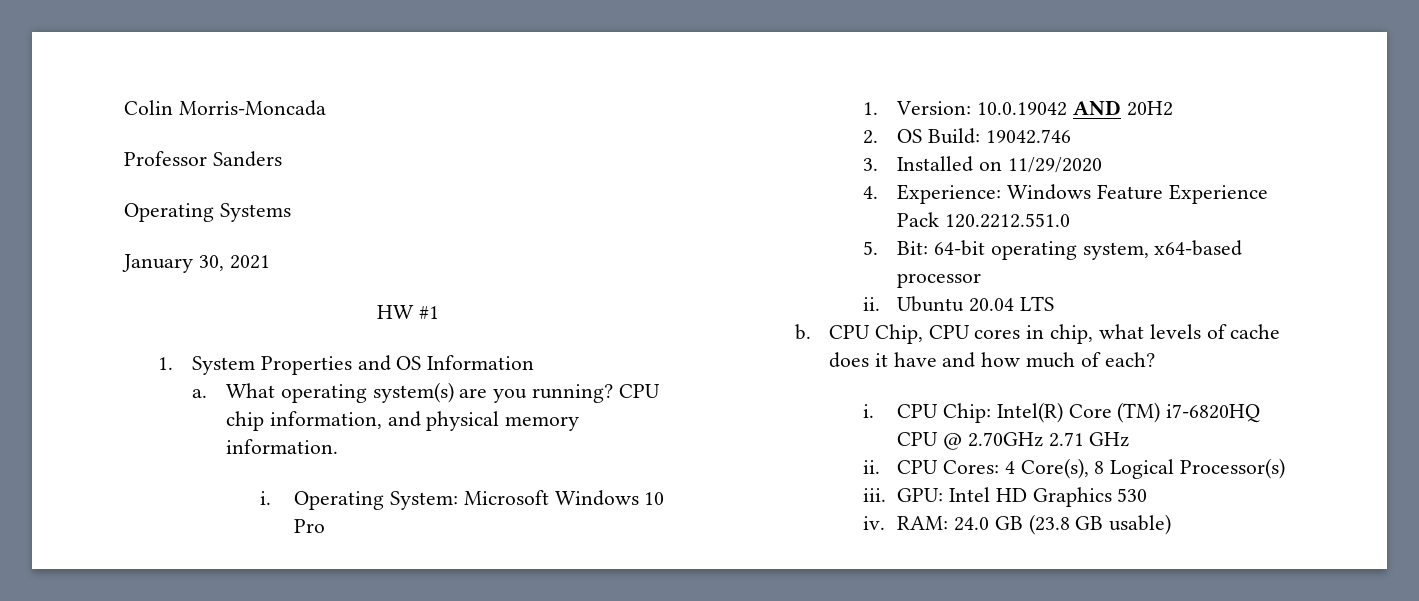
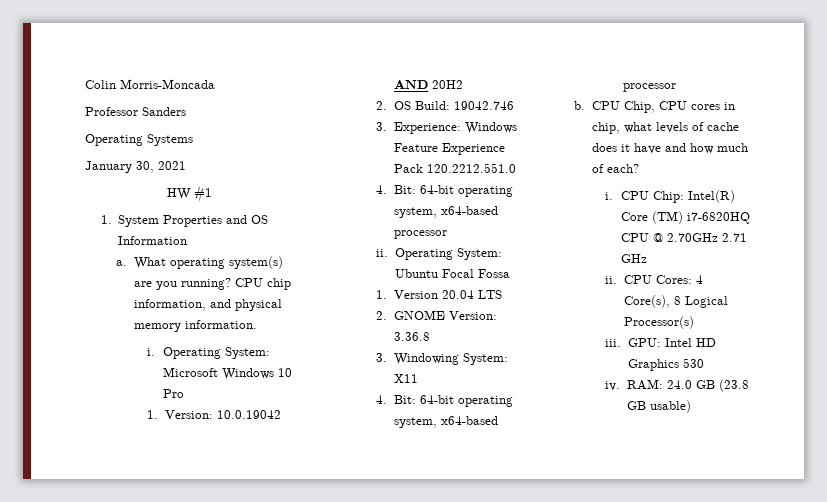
[897,156,1102,173] [863,186,879,199] Installed on 11/29/2020 // 4. -> (388, 126) none
[863,241,879,255] 5. -> [376,185,388,194] 4.
[897,296,1054,312] Ubuntu 20.04 LTS -> [394,248,502,260] [394,269,510,278] [376,290,502,299] [376,310,497,320] [393,332,430,341] [376,353,508,365] [393,374,418,383] [376,395,513,407] [393,416,498,428] [622,83,676,92] Operating System: Ubuntu Focal Fossa // 1. Version 20.04 LTS // 2. GNOME Version: 3.36.8 // 3. Windowing System: X11 // 4. Bit: 64-bit operating system, x64-based processor

